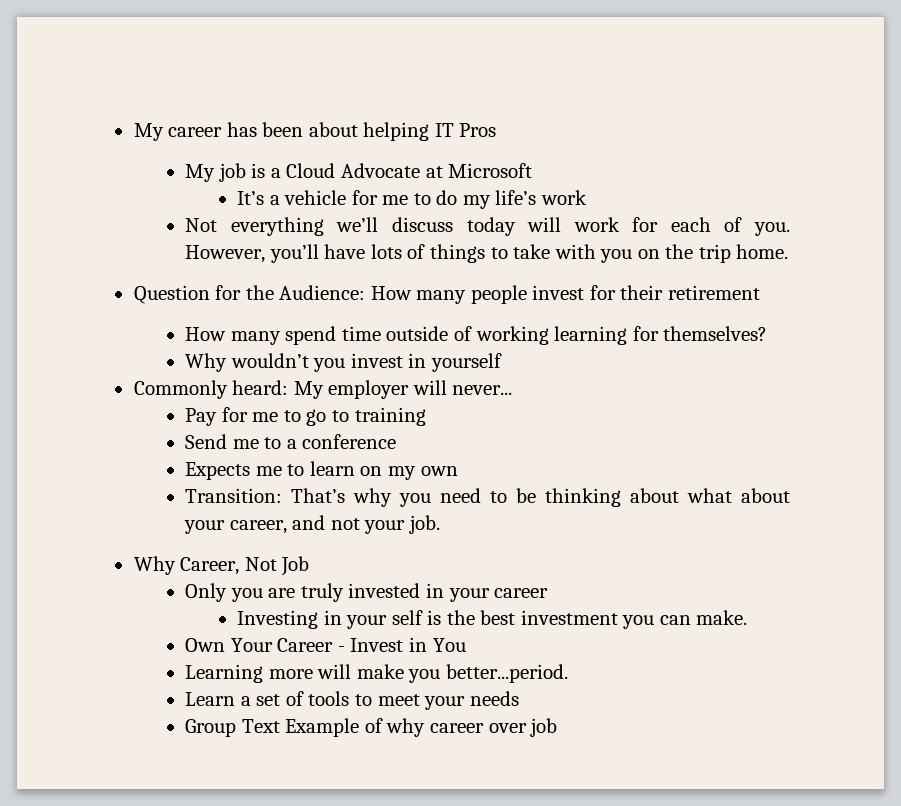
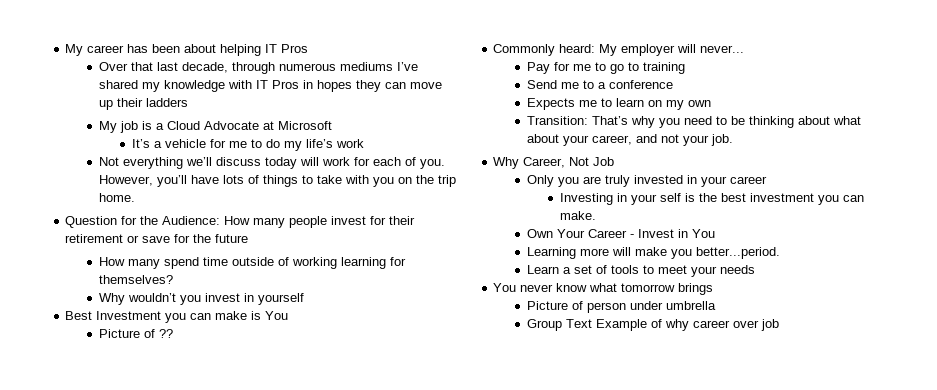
(497, 130) none -> [98,62,418,74] [98,80,442,92] [98,98,188,110] // Over that last decade, through numerous mediums I’ve shared my knowledge with IT Pros in hopes they can move up their ladders
(760, 292) none -> [127,234,249,243] or save for the future
(503, 362) none -> [65,311,289,323] [98,329,173,338] // Best Investment you can make is You // Picture of ??
(519, 698) none -> [493,283,714,295] [526,301,716,313] // You never know what tomorrow brings // Picture of person under umbrella

